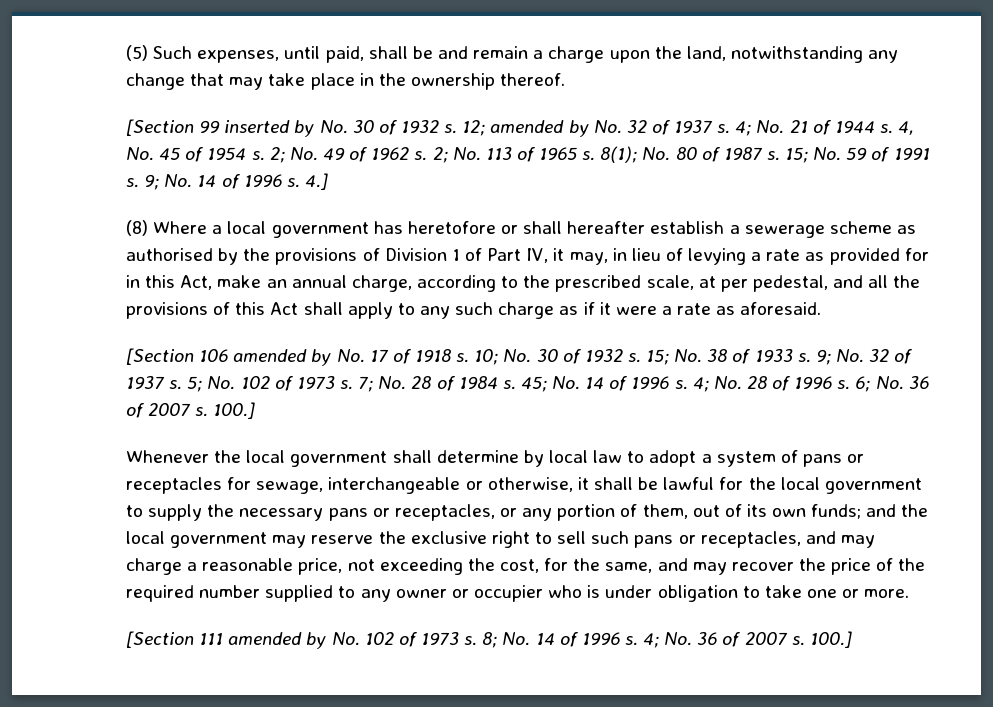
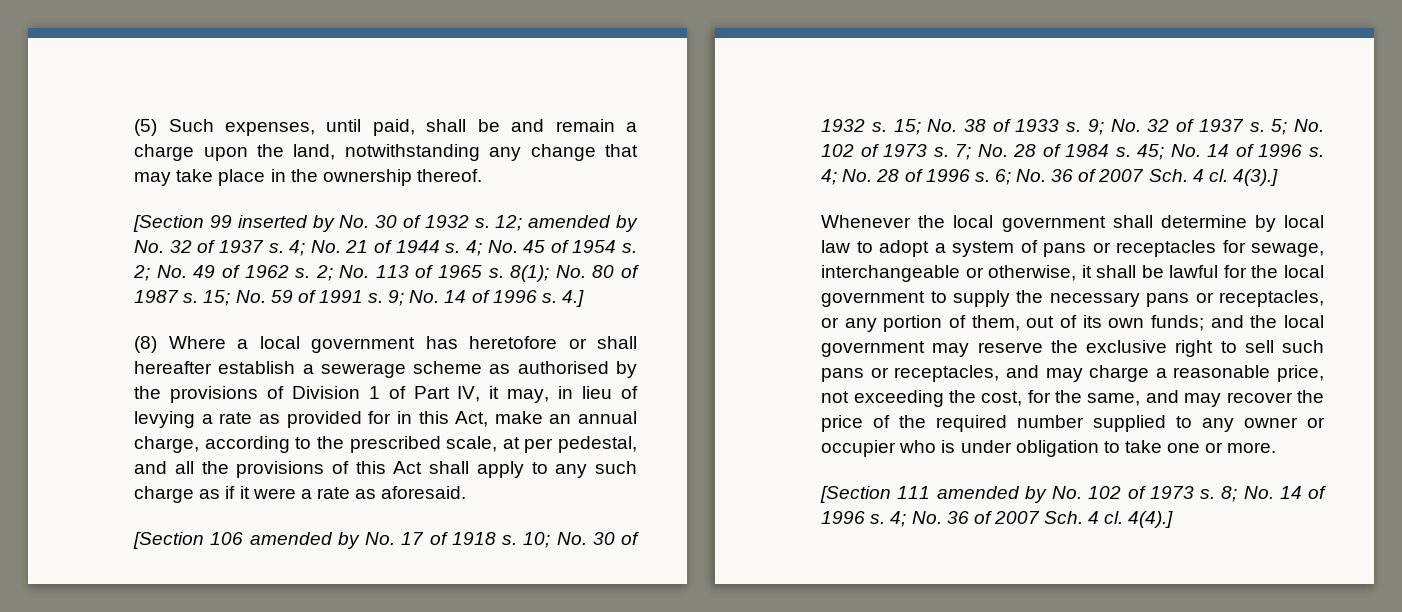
[898,121,915,135] 4, -> [465,240,482,256] 4;
[195,402,256,419] s. 100.] -> [1148,169,1278,186] Sch. 4 cl. 4(3).]
[791,631,852,648] s. 100.] -> [1044,511,1174,528] Sch. 4 cl. 4(4).]

